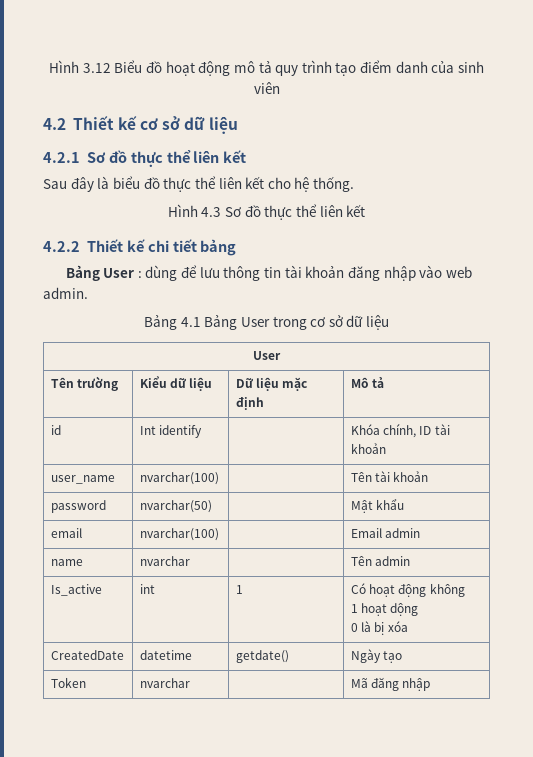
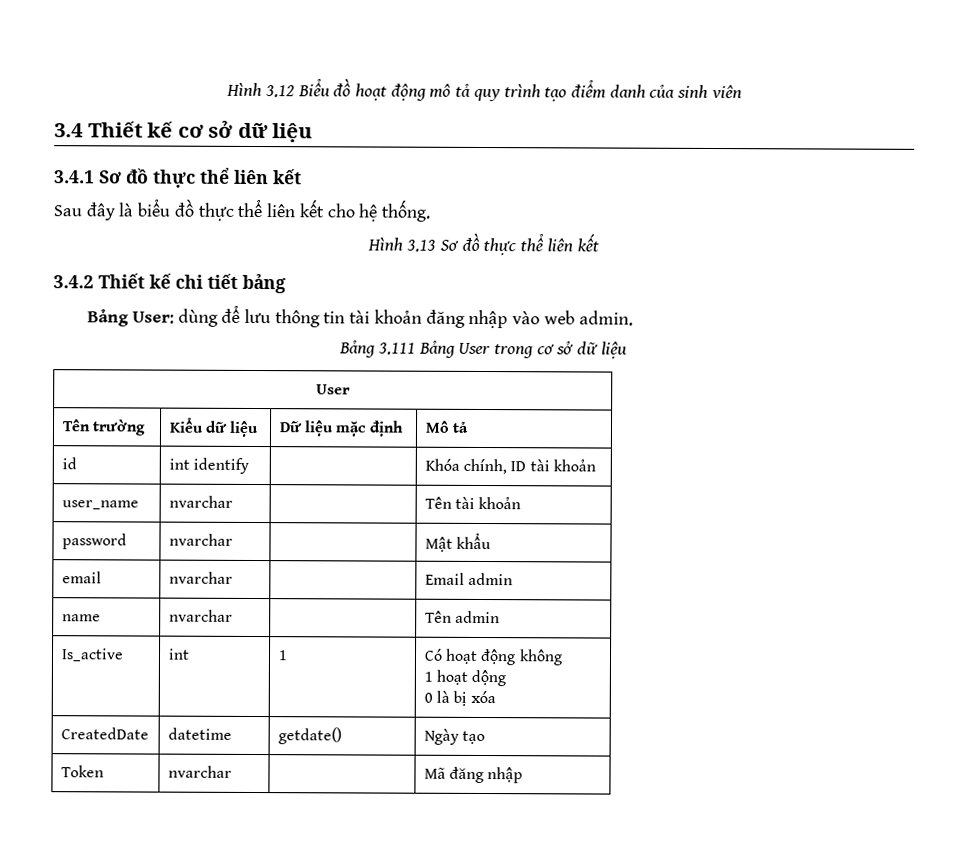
[43,118,66,130] 4.2 -> [54,123,84,138] 3.4
[43,152,80,163] 4.2.1 -> [54,170,95,184] 3.4.1
[201,204,366,220] [43,241,80,252] 4.3 Sơ đồ thực thể liên kết // 4.2.2 -> [406,232,599,256] [53,275,94,289] 3.13 Sơ đồ thực thể liên kết // 3.4.2
[103,268,142,278] User : -> [131,311,174,324] User:
[180,317,201,327] 4.1 -> [377,342,416,355] 3.111
[139,426,156,435] Int -> [168,458,190,470] int
[139,472,219,485] nvarchar(100) -> [168,495,233,508] nvarchar
[139,500,212,513] nvarchar(50) -> [168,533,233,546] nvarchar
[139,528,219,541] nvarchar(100) -> [168,571,233,584] nvarchar

